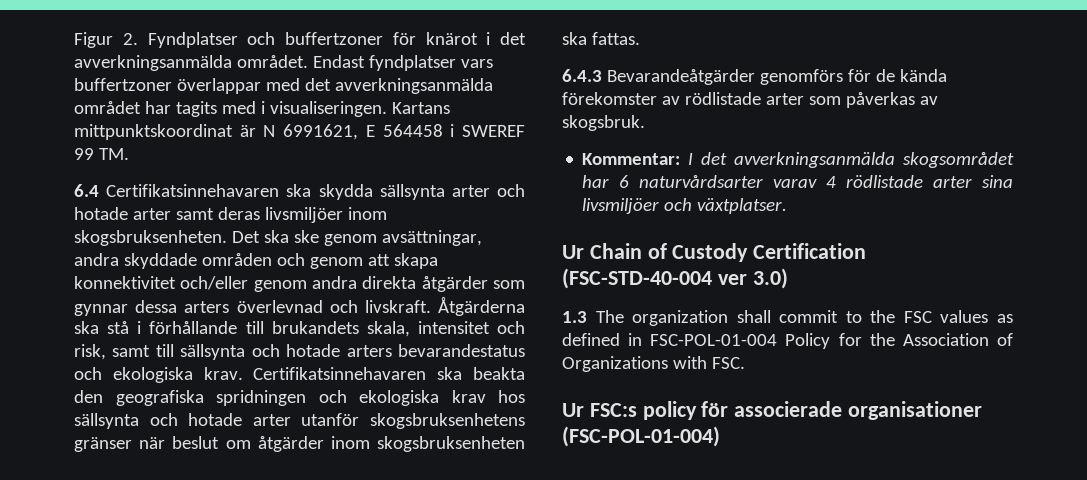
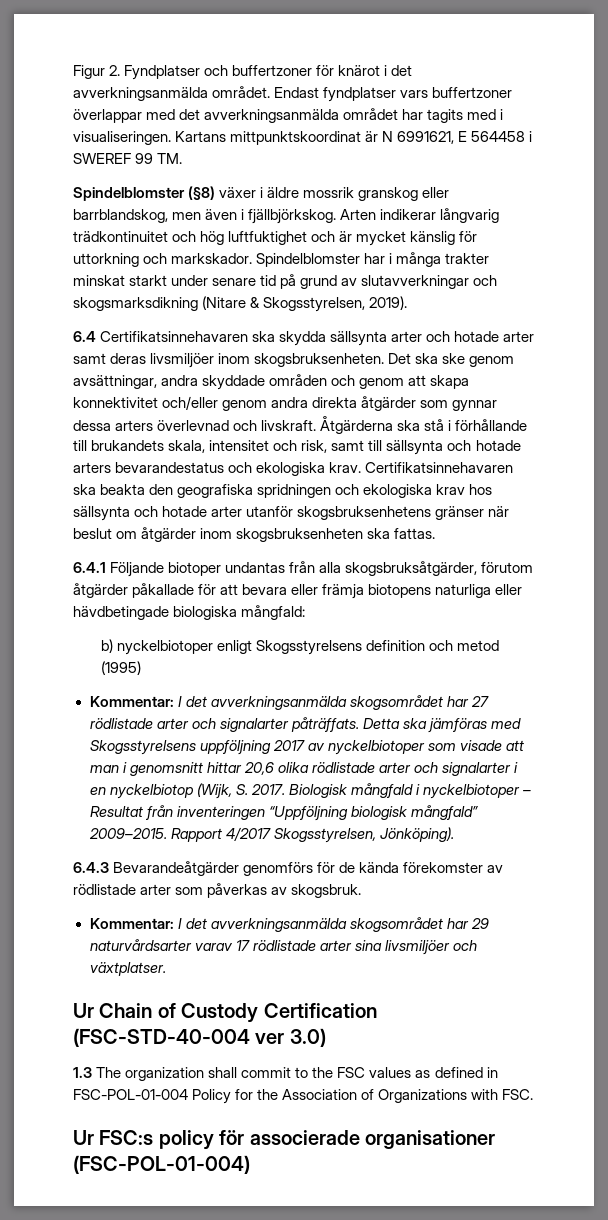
(129, 154) none -> [73,186,450,201] [73,208,500,224] [73,231,478,246] [73,252,490,267] [73,274,498,289] [73,296,408,312] // Spindelblomster (§8) växer i äldre mossrik granskog eller barrblandskog, men även i fjällbjörkskog. Arten indikerar långvarig trädkontinuitet och hög luftfuktighet och är mycket känslig för uttorkning och markskador. Spindelblomster har i många trakter minskat starkt under senare tid på grund av slutavverkningar och skogsmarksdikning (Nitare & Skogsstyrelsen, 2019).
(640, 38) none -> [73,561,534,577] [73,583,523,599] [73,605,306,620] [100,639,500,655] [100,661,141,675] [89,695,489,710] [89,717,521,733] [89,740,524,755] [89,762,519,776] [89,783,531,799] [89,805,478,821] [88,827,454,843] // 6.4.1 Följande biotoper undantas från alla skogsbruksåtgärder, förutom åtgärder påkallade för att bevara eller främja biotopens naturliga eller hävdbetingade biologiska mångfald: // b) nyckelbiotoper enligt Skogsstyrelsens definition och metod (1995) // Kommentar: I det avverkningsanmälda skogsområdet har 27 rödlistade arter och signalarter påträffats. Detta ska jämföras med Skogsstyrelsens uppföljning 2017 av nyckelbiotoper som visade att man i genomsnitt hittar 20,6 olika rödlistade arter och signalarter i en nyckelbiotop (Wijk, S. 2017. Biologisk mångfald i nyckelbiotoper – Resultat från inventeringen “Uppföljning biologisk mångfald” 2009–2015. Rapport 4/2017 Skogsstyrelsen, Jönköping).
[619,175,630,188] 6 -> [470,918,489,929] 29
[826,176,837,188] 4 -> [235,940,250,951] 17

